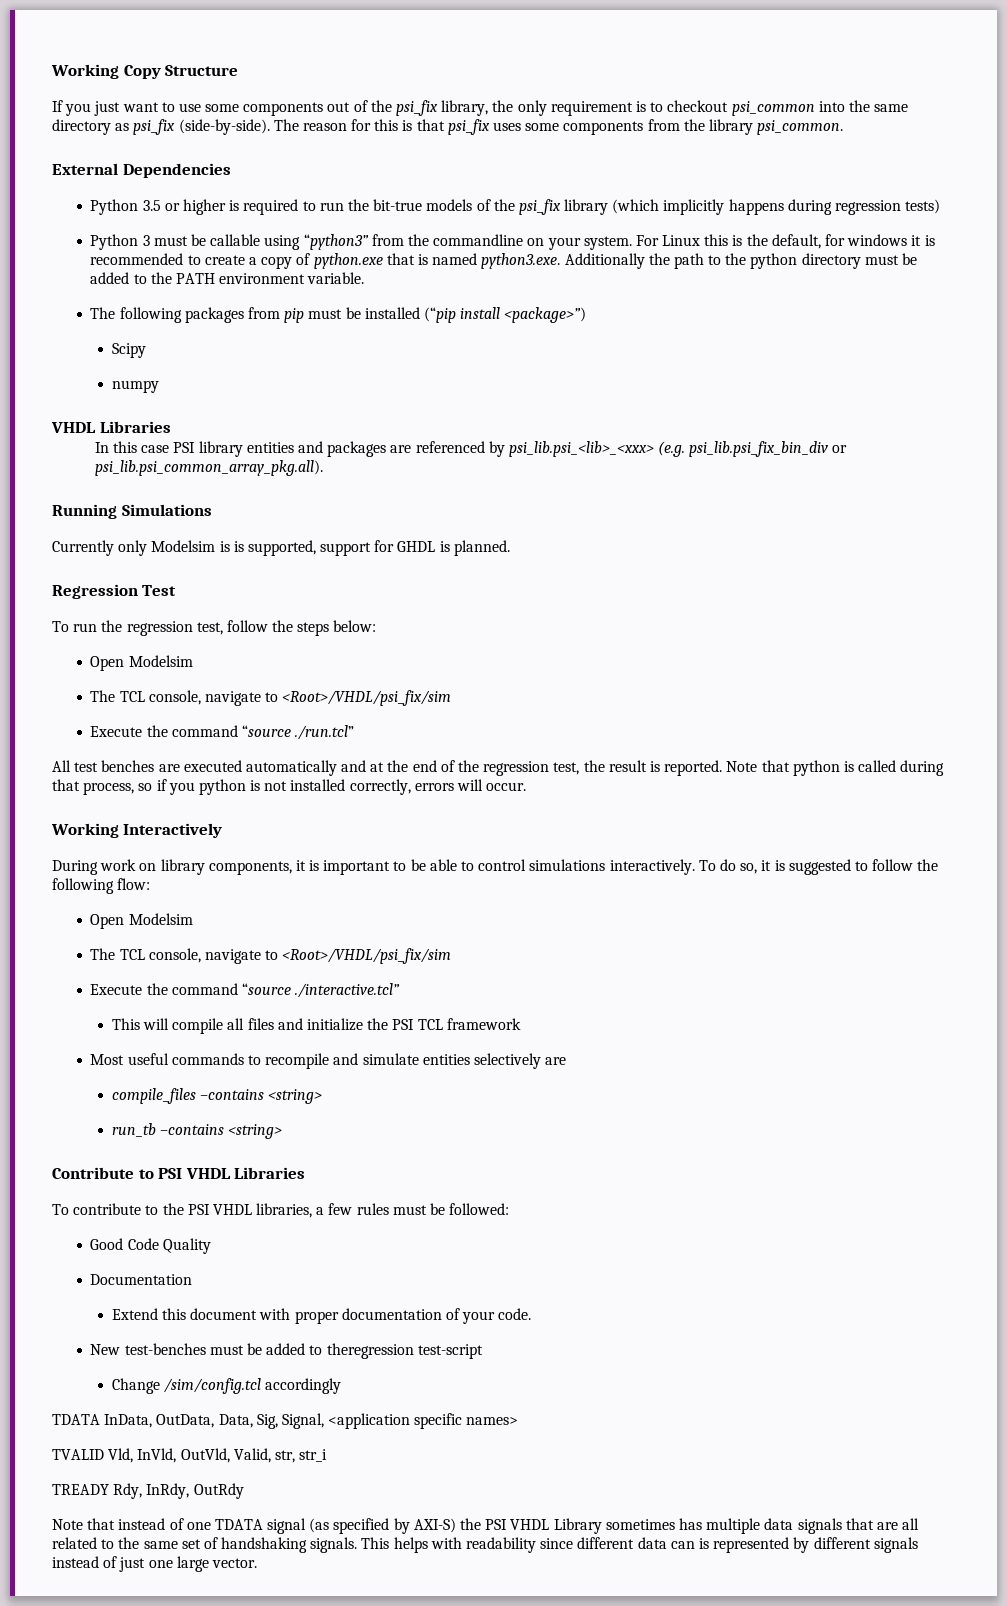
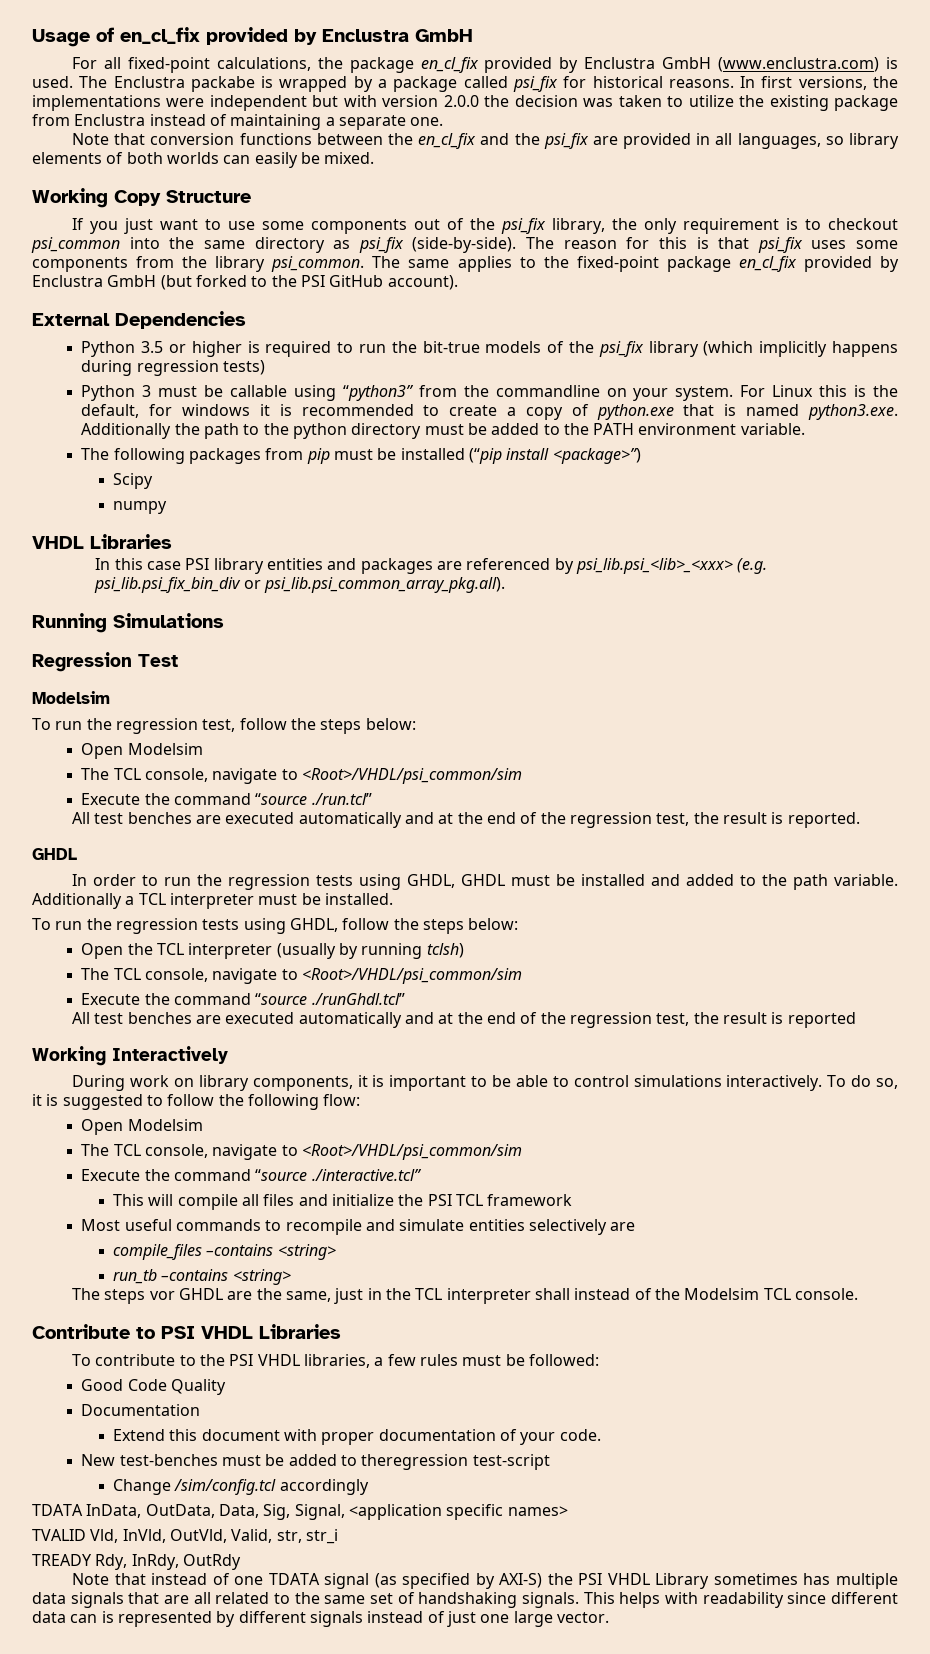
(51, 71) none -> [32,27,473,47] [72,57,899,73] [32,76,898,92] [32,95,899,111] [32,114,444,130] [72,133,899,149] [32,152,375,168] Usage of en_cl_fix provided by Enclustra GmbH // For all fixed-point calculations, the package en_cl_fix provided by Enclustra GmbH (www.enclustra.com) is used. The Enclustra packabe is wrapped by a package called psi_fix for historical reasons. In first versions, the implementations were independent but with version 2.0.0 the decision was taken to utilize the existing package from Enclustra instead of maintaining a separate one. // Note that conversion functions between the en_cl_fix and the psi_fix are provided in all languages, so library elements of both worlds can easily be mixed. //
(844, 127) none -> [372,256,899,272] [32,275,458,290] The same applies to the fixed-point package en_cl_fix provided by Enclustra GmbH (but forked to the PSI GitHub account).
[52,540,510,556] // Currently only Modelsim is is supported, support for GHDL is planned. -> (224, 620) none
(177, 590) none -> [32,691,110,704] // Modelsim
[282,690,452,706] <Root>/VHDL/psi_fix/sim -> [301,768,522,784] <Root>/VHDL/psi_common/sim
[726,760,945,776] [52,779,527,795] Note that python is called during that process, so if you python is not installed correctly, errors will occur. -> [32,848,77,860] [72,874,899,890] [32,893,393,909] [32,918,519,934] [81,943,464,959] [81,968,522,984] [81,993,405,1005] [72,1012,856,1028] // GHDL // In order to run the regression tests using GHDL, GHDL must be installed and added to the path variable. Additionally a TCL interpreter must be installed. // To run the regression tests using GHDL, follow the steps below: // Open the TCL interpreter (usually by running tclsh) // The TCL console, navigate to <Root>/VHDL/psi_common/sim // Execute the command “source ./runGhdl.tcl” // All test benches are executed automatically and at the end of the regression test, the result is reported
[282,948,452,964] <Root>/VHDL/psi_fix/sim -> [301,1144,522,1160] <Root>/VHDL/psi_common/sim
(283, 1131) none -> [72,1288,858,1304] // The steps vor GHDL are the same, just in the TCL interpreter shall instead of the Modelsim TCL console.

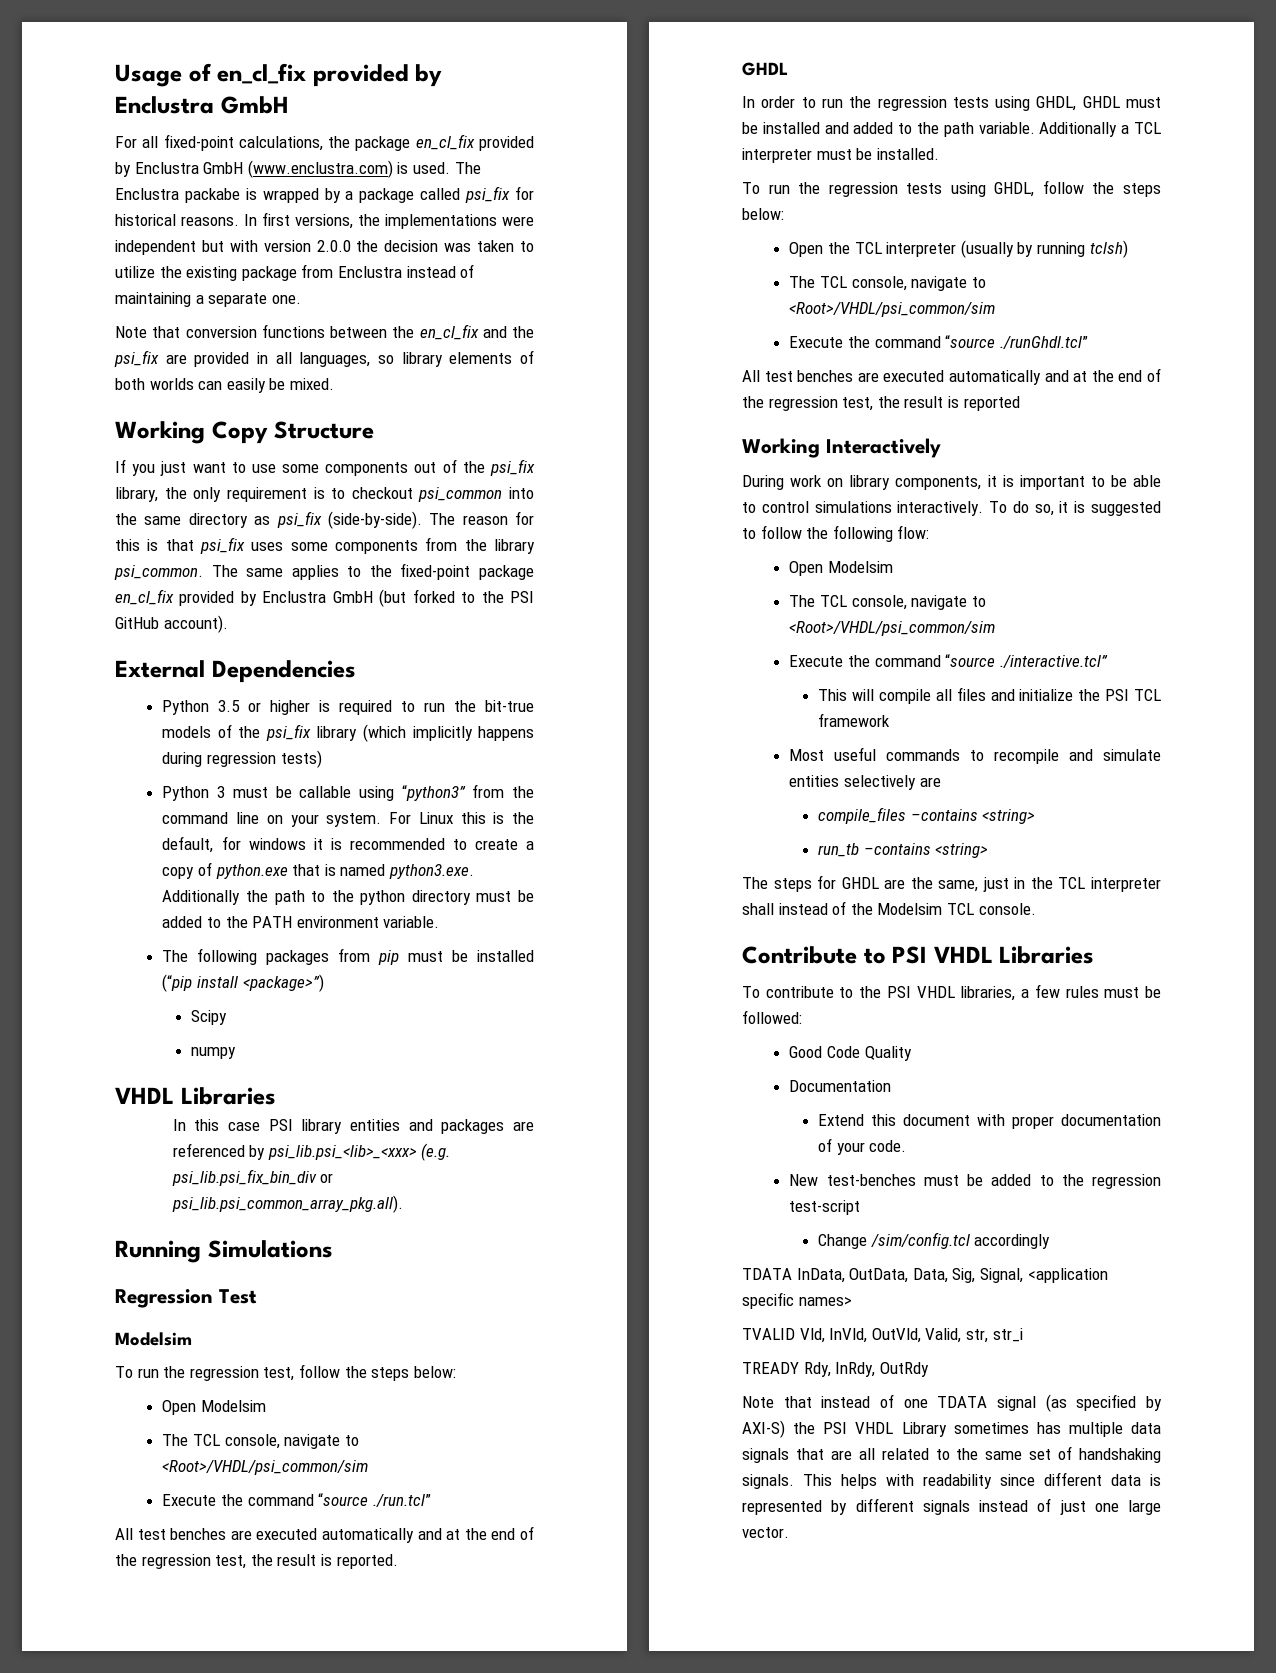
[495,385,600,397] commandline -> [162,812,260,824] command line
[149,1291,175,1300] vor -> [817,875,837,889] for
[361,1454,469,1470] theregression -> [1061,1174,1161,1189] the regression
[70,1614,98,1623] can -> (1141, 1480) none

